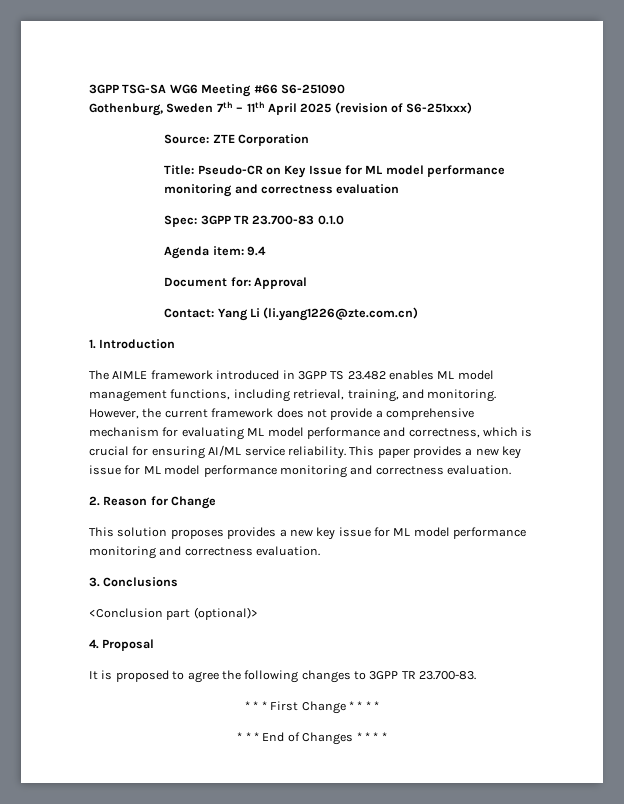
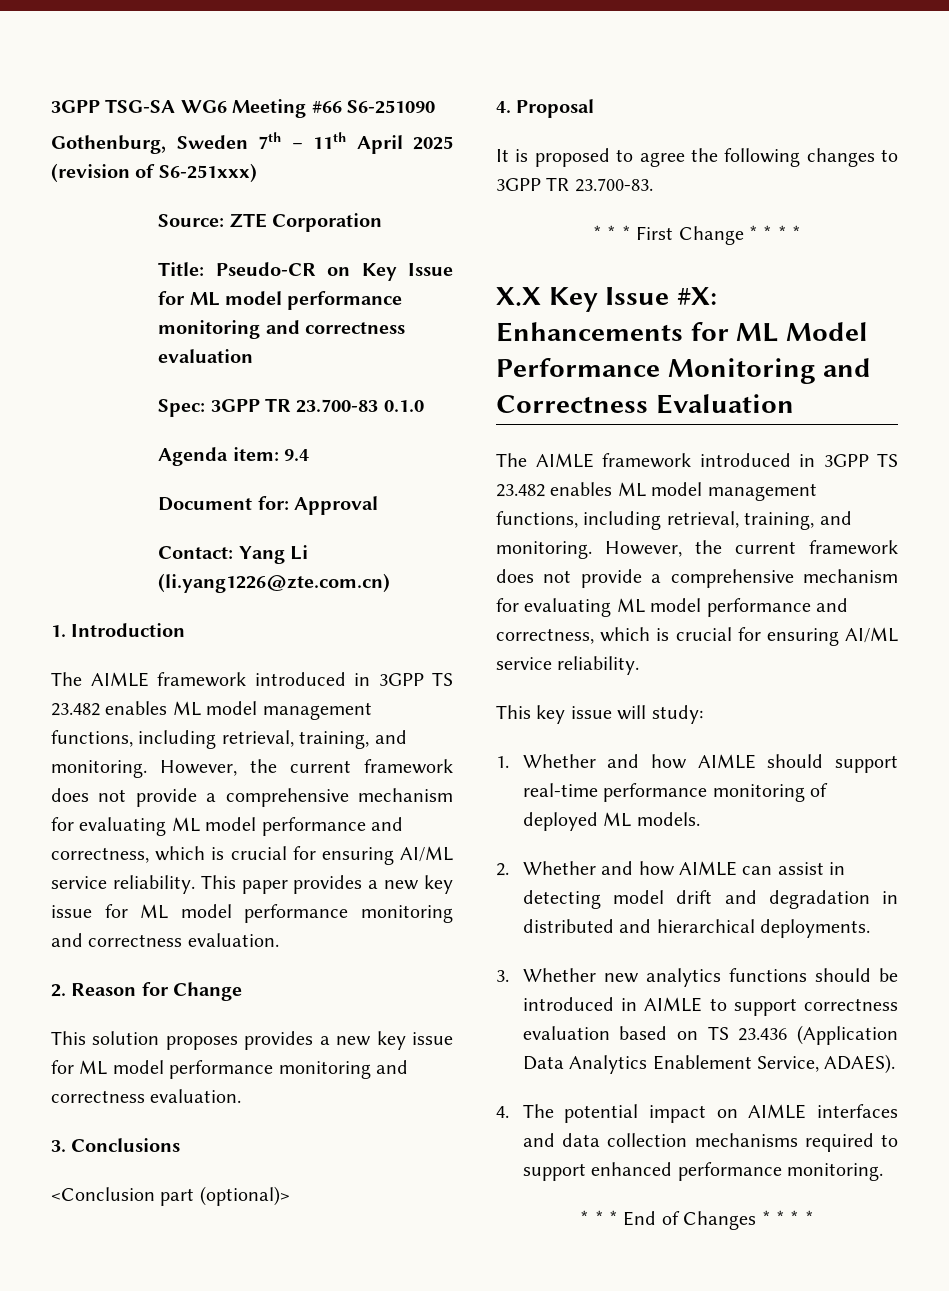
(379, 705) none -> [496,287,717,312] [496,322,868,342] [496,358,872,384] [496,394,794,414] [496,453,898,468] [496,482,817,501] [496,511,852,530] [496,540,898,559] [496,569,898,588] [496,598,848,617] [496,627,898,646] [496,656,640,675] [496,705,703,724] [496,754,898,773] [522,783,829,802] [522,812,700,831] [496,861,846,876] [522,890,898,909] [522,919,871,938] [496,968,898,987] [522,997,898,1016] [522,1025,898,1045] [522,1054,896,1074] [496,1104,898,1123] [522,1133,898,1152] [522,1162,884,1181] // X.X Key Issue #X: Enhancements for ML Model Performance Monitoring and Correctness Evaluation // The AIMLE framework introduced in 3GPP TS 23.482 enables ML model management functions, including retrieval, training, and monitoring. However, the current framework does not provide a comprehensive mechanism for evaluating ML model performance and correctness, which is crucial for ensuring AI/ML service reliability. // This key issue will study: // 1. Whether and how AIMLE should support real-time performance monitoring of deployed ML models. // 2. Whether and how AIMLE can assist in detecting model drift and degradation in distributed and hierarchical deployments. // 3. Whether new analytics functions should be introduced in AIMLE to support correctness evaluation based on TS 23.436 (Application Data Analytics Enablement Service, ADAES). // 4. The potential impact on AIMLE interfaces and data collection mechanisms required to support enhanced performance monitoring.

